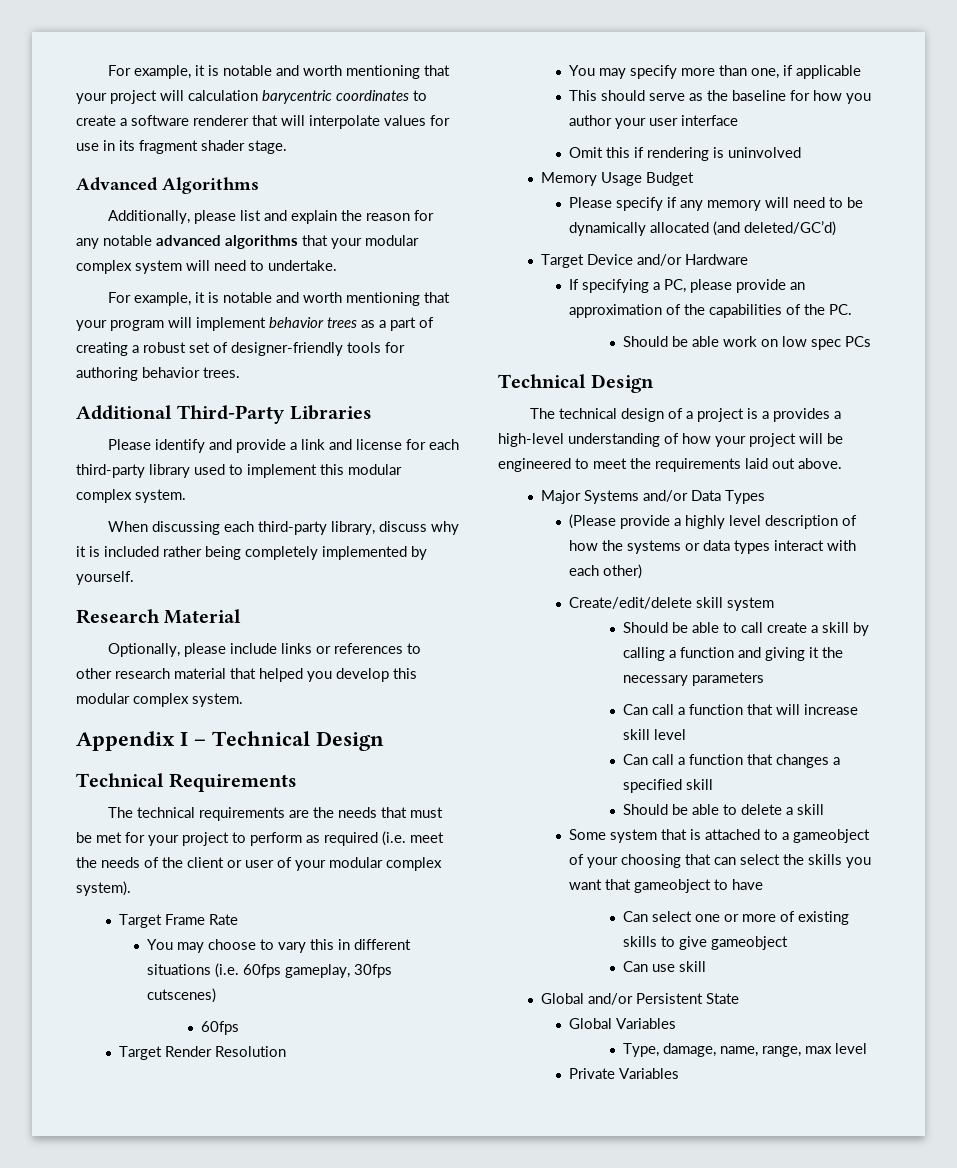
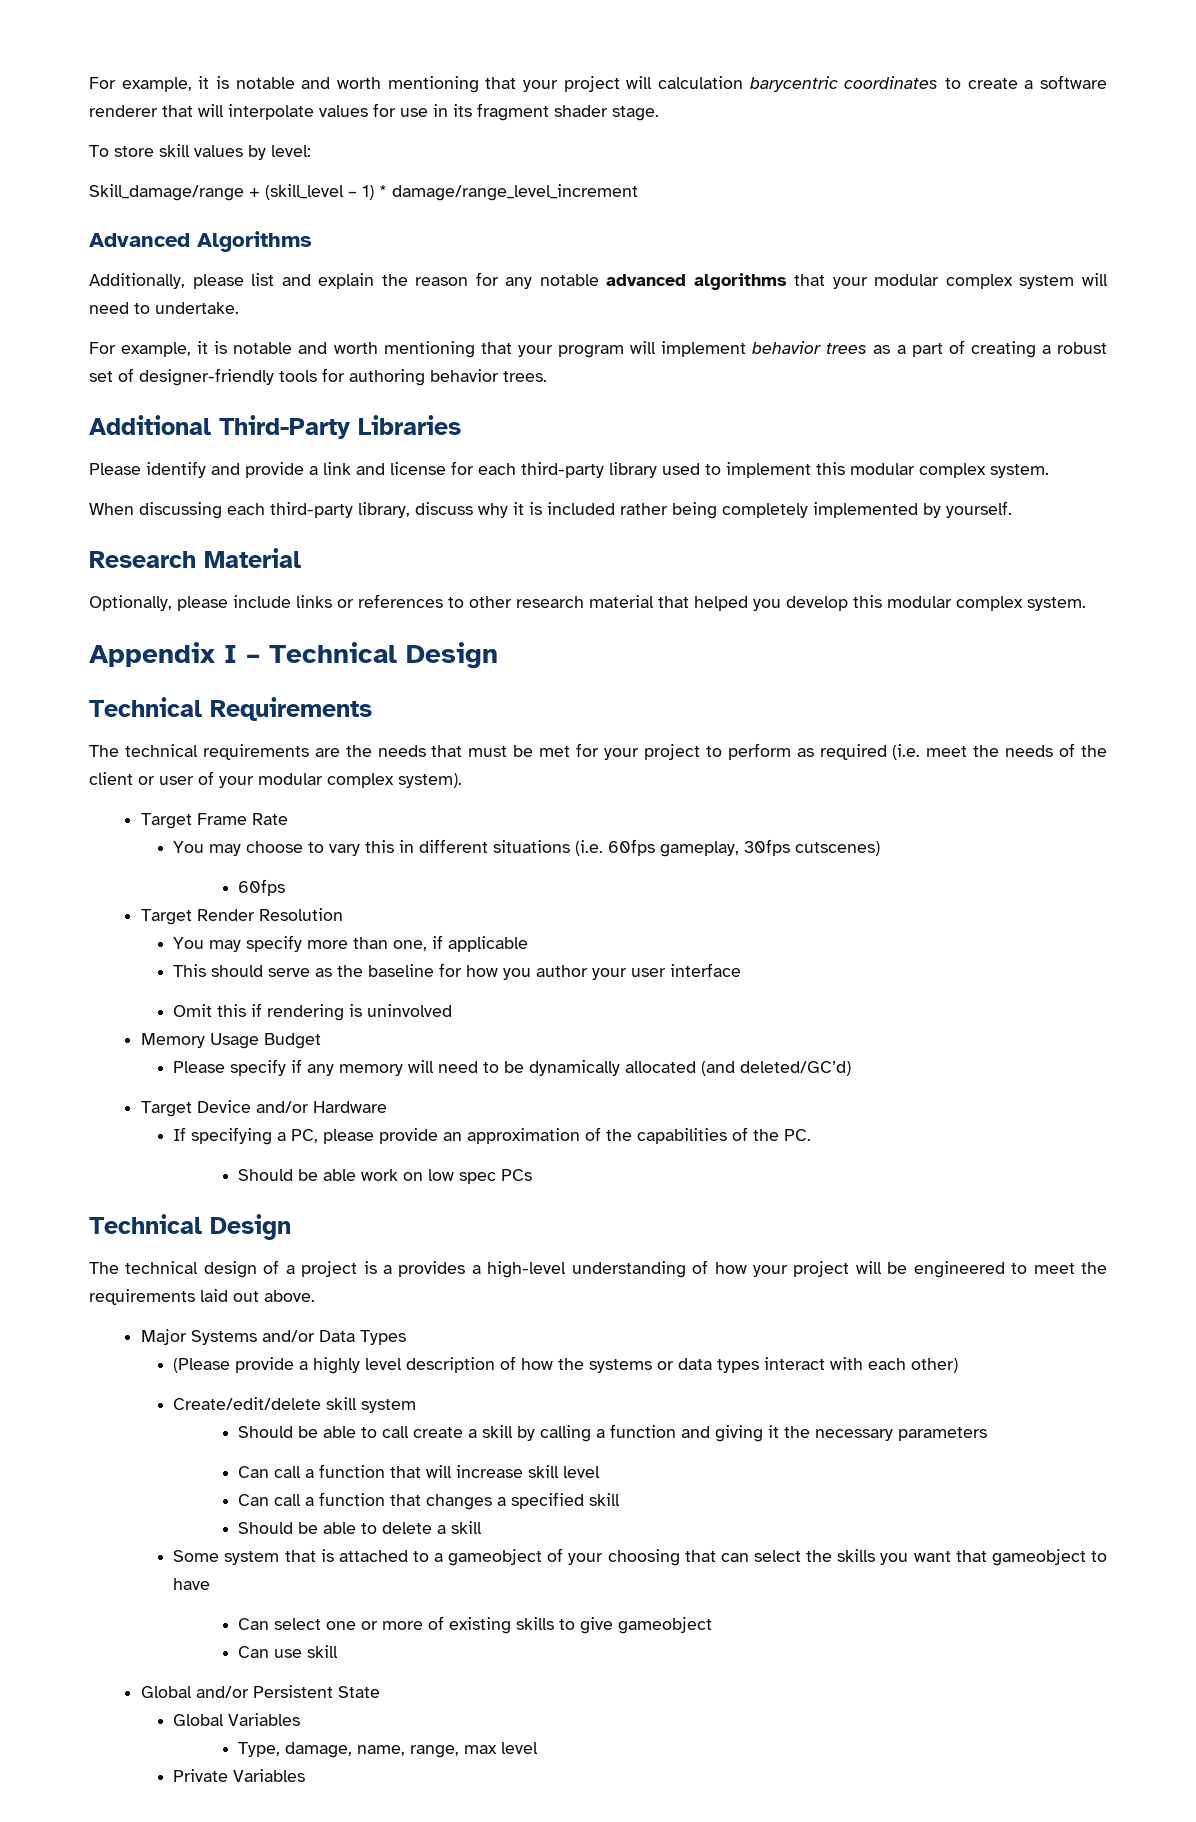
(287, 147) none -> [89,144,311,160] [89,184,638,201] // To store skill values by level: // Skill_damage/range + (skill_level – 1) * damage/range_level_increment

